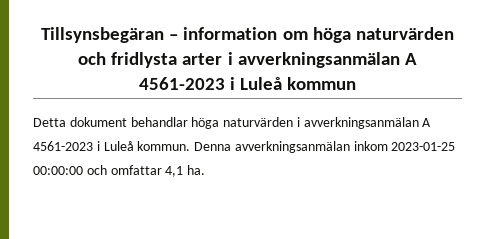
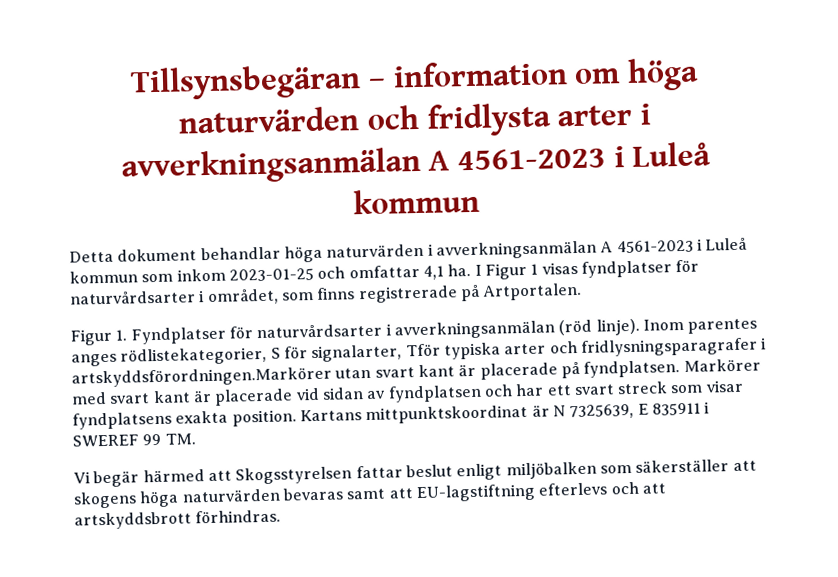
[137,141,350,153] kommun. Denna avverkningsanmälan -> [69,270,174,284] kommun som
[33,166,83,175] 00:00:00 -> (314, 275) none
(206, 170) none -> [474,259,700,280] [70,282,583,306] [70,318,758,346] [71,337,768,367] [71,358,761,388] [71,379,744,406] [72,401,711,430] [72,433,196,447] [73,459,757,488] [73,481,666,509] [74,509,282,530] I Figur 1 visas fyndplatser för naturvårdsarter i området, som finns registrerade på Artportalen. // Figur 1. Fyndplatser för naturvårdsarter i avverkningsanmälan (röd linje). Inom parentes anges rödlistekategorier, S för signalarter, Tför typiska arter och fridlysningsparagrafer i artskyddsförordningen.Markörer utan svart kant är placerade på fyndplatsen. Markörer med svart kant är placerade vid sidan av fyndplatsen och har ett svart streck som visar fyndplatsens exakta position. Kartans mittpunktskoordinat är N 7325639, E 835911 i SWEREF 99 TM. // Vi begär härmed att Skogsstyrelsen fattar beslut enligt miljöbalken som säkerställer att skogens höga naturvärden bevaras samt att EU-lagstiftning efterlevs och att artskyddsbrott förhindras.

